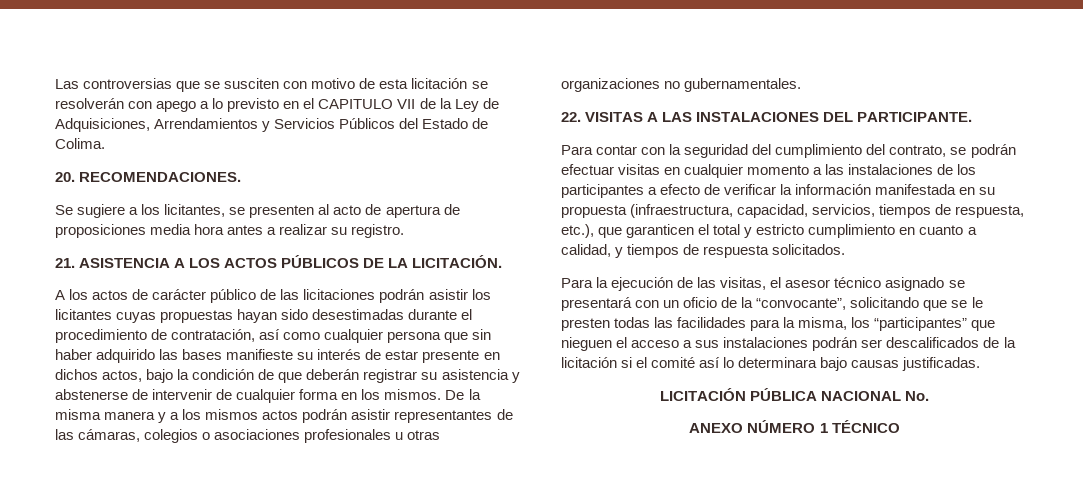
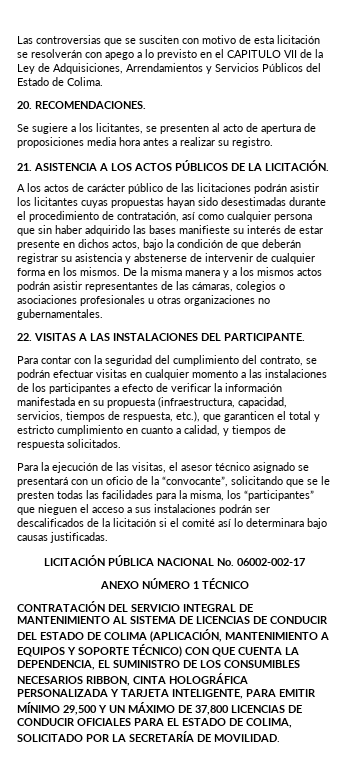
(930, 396) none -> [237,558,305,566] 06002-002-17
(900, 426) none -> [17,601,253,612] [17,616,328,624] [17,629,329,642] [17,644,299,657] [17,660,300,670] [17,673,248,686] [17,689,316,699] [17,702,302,715] [17,718,292,728] [17,731,280,742] // CONTRATACIÓN DEL SERVICIO INTEGRAL DE MANTENIMIENTO AL SISTEMA DE LICENCIAS DE CONDUCIR DEL ESTADO DE COLIMA (APLICACIÓN, MANTENIMIENTO A EQUIPOS Y SOPORTE TÉCNICO) CON QUE CUENTA LA DEPENDENCIA, EL SUMINISTRO DE LOS CONSUMIBLES NECESARIOS RIBBON, CINTA HOLOGRÁFICA PERSONALIZADA Y TARJETA INTELIGENTE, PARA EMITIR MÍNIMO 29,500 Y UN MÁXIMO DE 37,800 LICENCIAS DE CONDUCIR OFICIALES PARA EL ESTADO DE COLIMA, SOLICITADO POR LA SECRETARÍA DE MOVILIDAD.

